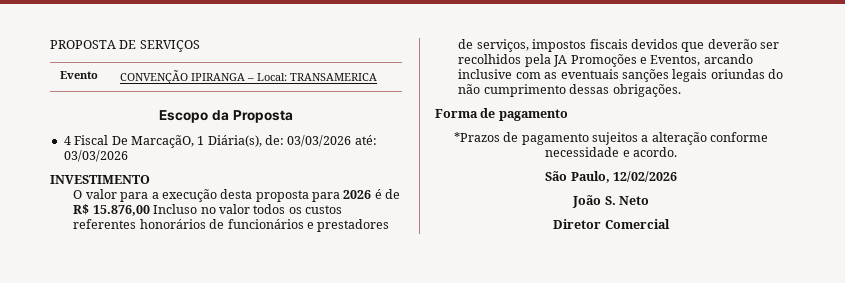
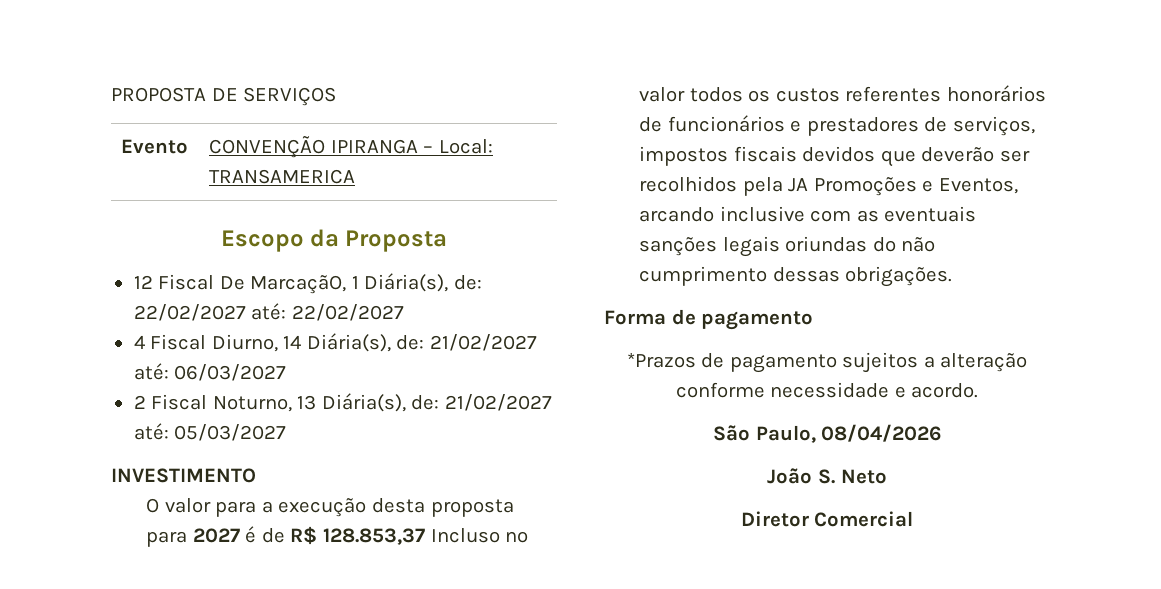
[63,136,71,145] 4 -> [133,275,153,289] 12
[287,135,377,147] [63,150,128,162] 03/03/2026 até: 03/03/2026 -> [133,303,404,321] [133,333,537,352] [133,363,287,381] [133,393,552,412] [133,423,287,441] 22/02/2027 até: 22/02/2027 // 4 Fiscal Diurno, 14 Diária(s), de: 21/02/2027 até: 06/03/2027 // 2 Fiscal Noturno, 13 Diária(s), de: 21/02/2027 até: 05/03/2027
[343,190,372,199] 2026 -> [192,528,240,543] 2027
[92,205,150,216] 15.876,00 -> [322,528,425,545] 128.853,37
[612,171,677,182] 12/02/2026 -> [821,424,942,442] 08/04/2026

